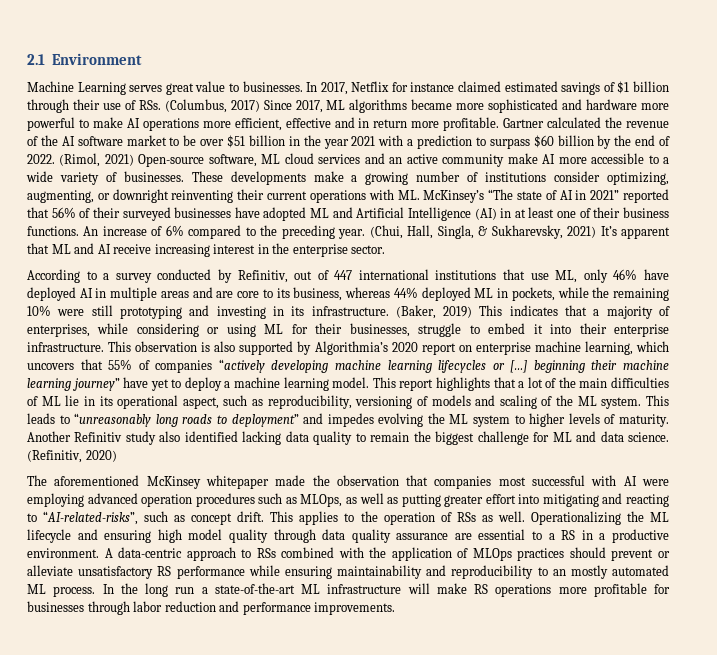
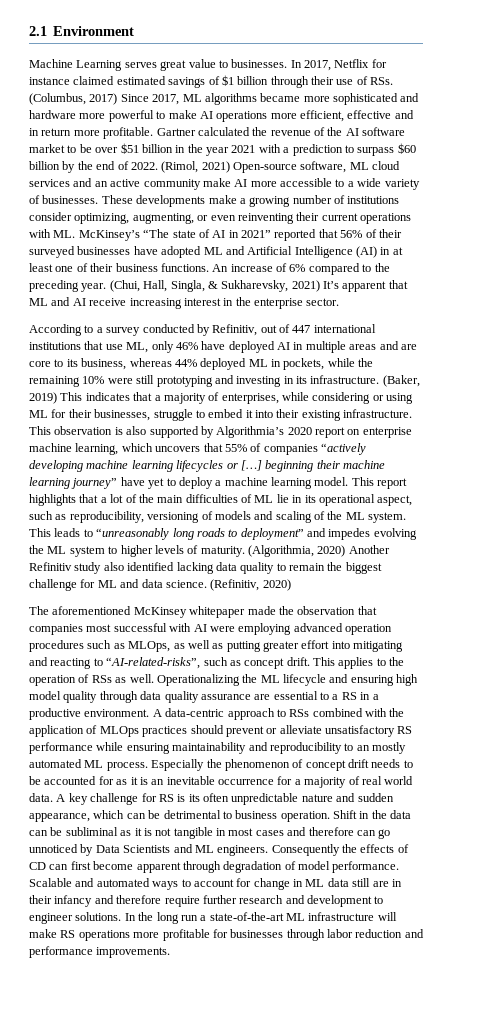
[112,189,169,203] downright -> [210,215,236,221] even
[614,324,670,337] enterprise -> [301,410,341,421] existing
(669, 420) none -> [248,545,346,557] (Algorithmia, 2020)
(96, 591) none -> [151,759,413,771] [29,776,414,788] [29,793,394,805] [29,810,412,822] [29,827,391,839] [29,844,409,856] [29,861,400,873] [29,878,402,890] [29,895,384,907] [29,912,122,924] Especially the phenomenon of concept drift needs to be accounted for as it is an inevitable occurrence for a majority of real world data. A key challenge for RS is its often unpredictable nature and sudden appearance, which can be detrimental to business operation. Shift in the data can be subliminal as it is not tangible in most cases and therefore can go unnoticed by Data Scientists and ML engineers. Consequently the effects of CD can first become apparent through degradation of model performance. Scalable and automated ways to account for change in ML data still are in their infancy and therefore require further research and development to engineer solutions.

